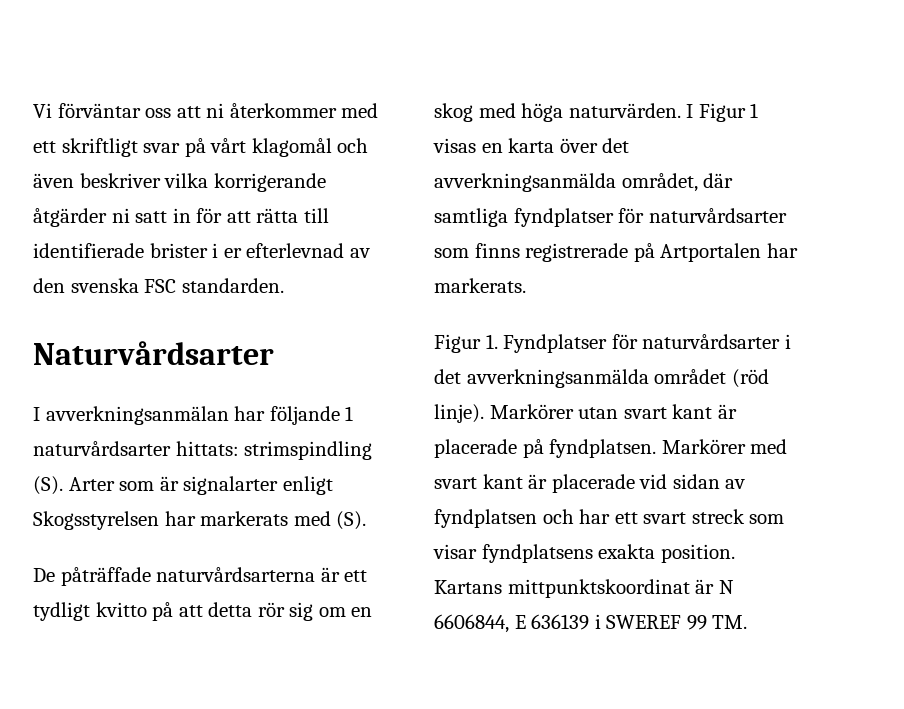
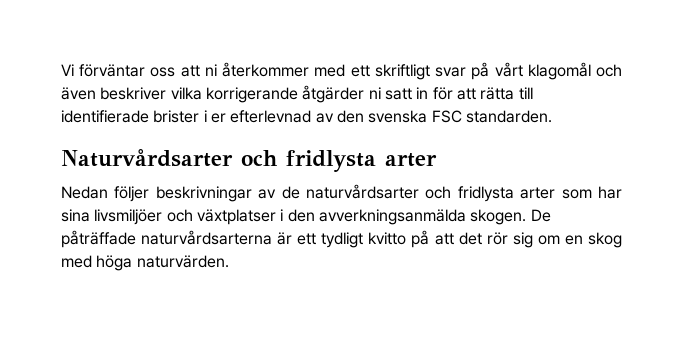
[33,406,354,425] [33,441,373,460] [33,476,333,495] [33,511,367,530] // I avverkningsanmälan har följande 1 naturvårdsarter hittats: strimspindling (S). Arter som är signalarter enligt Skogsstyrelsen har markerats med (S). // -> [241,150,437,172] [61,184,622,202] [61,209,527,225] och fridlysta arter // Nedan följer beskrivningar av de naturvårdsarter och fridlysta arter som har sina livsmiljöer och växtplatser i den avverkningsanmälda skogen.
[208,602,253,617] detta -> [458,232,482,245] det
[686,103,759,122] [433,138,630,153] [434,173,734,192] [434,208,787,227] [434,243,798,262] [434,278,526,293] [434,334,791,353] [434,369,769,388] [434,404,737,423] [434,439,788,458] [434,474,746,493] [434,509,785,528] [433,544,735,563] [434,579,734,598] [434,614,748,633] I Figur 1 visas en karta över det avverkningsanmälda området, där samtliga fyndplatser för naturvårdsarter som finns registrerade på Artportalen har markerats. // Figur 1. Fyndplatser för naturvårdsarter i det avverkningsanmälda området (röd linje). Markörer utan svart kant är placerade på fyndplatsen. Markörer med svart kant är placerade vid sidan av fyndplatsen och har ett svart streck som visar fyndplatsens exakta position. Kartans mittpunktskoordinat är N 6606844, E 636139 i SWEREF 99 TM. -> (229, 261) none

